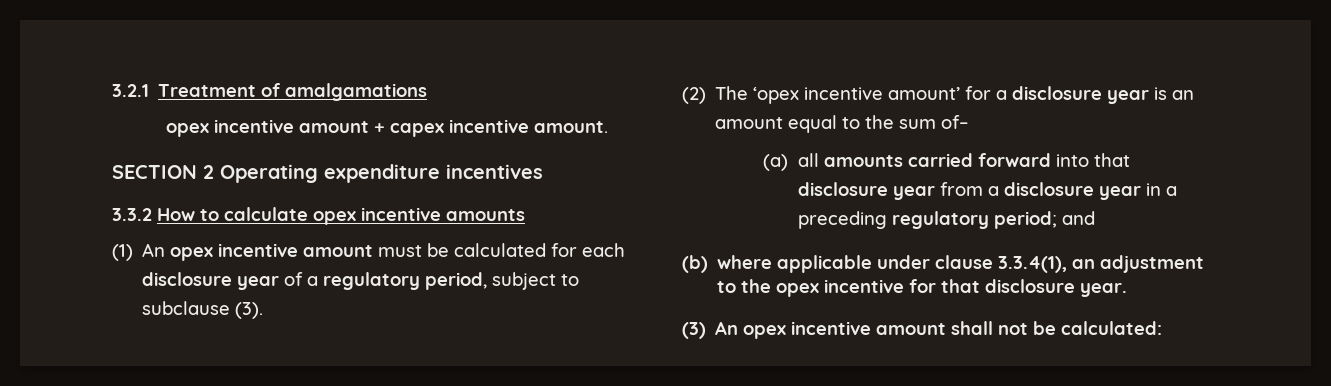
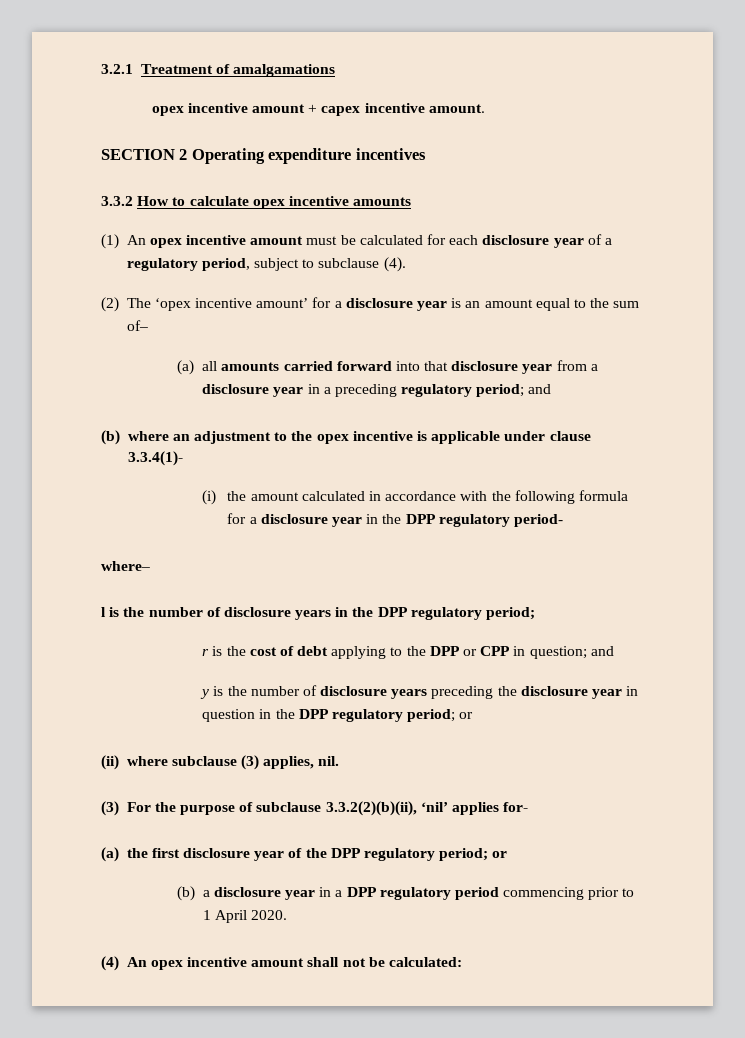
[235,302,264,319] (3). -> [383,257,406,272] (4).
[777,255,1068,273] applicable under clause 3.3.4(1), -> (169, 436) none
[909,279,1128,297] [682,322,706,339] for that disclosure year. // (3) -> [417,431,591,444] [127,451,183,466] [202,490,628,505] [227,513,563,527] [101,561,150,571] [101,607,536,620] [202,646,614,659] [200,685,639,699] [202,709,474,722] [101,755,340,770] [101,801,529,816] [101,847,508,862] [176,886,635,901] [202,910,287,923] [101,956,119,971] is applicable under clause 3.3.4(1)- // (i) the amount calculated in accordance with the following formula for a disclosure year in the DPP regulatory period- // where– // l is the number of disclosure years in the DPP regulatory period; // r is the cost of debt applying to the DPP or CPP in question; and // y is the number of disclosure years preceding the disclosure year in question in the DPP regulatory period; or // (ii) where subclause (3) applies, nil. // (3) For the purpose of subclause 3.3.2(2)(b)(ii), ‘nil’ applies for- // (a) the first disclosure year of the DPP regulatory period; or // (b) a disclosure year in a DPP regulatory period commencing prior to 1 April 2020. // (4)

